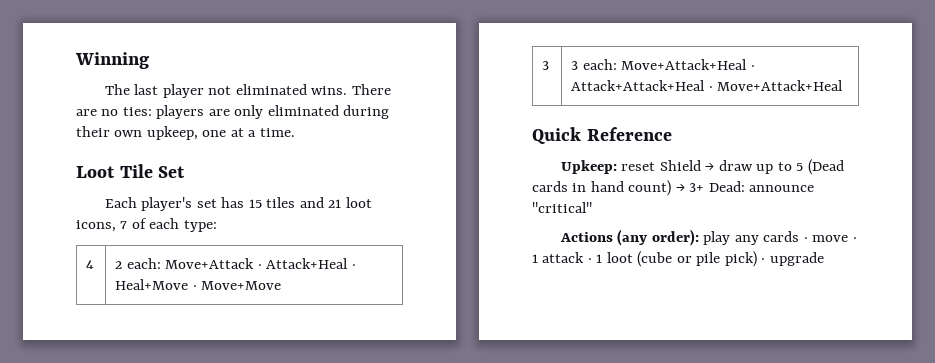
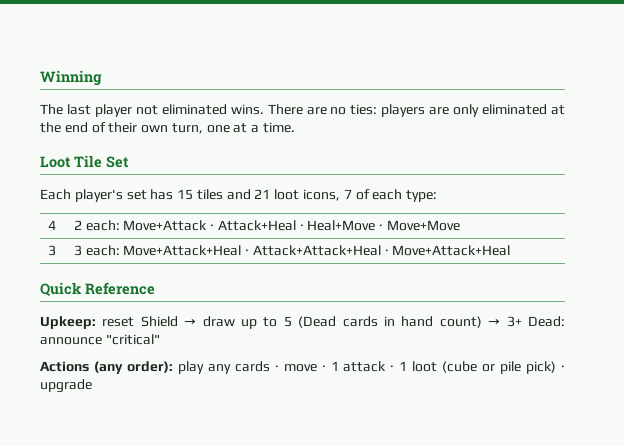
[343,105,390,119] during -> [551,105,566,115] [40,122,106,133] at the end of
[146,126,198,140] upkeep, -> [171,123,203,134] turn,

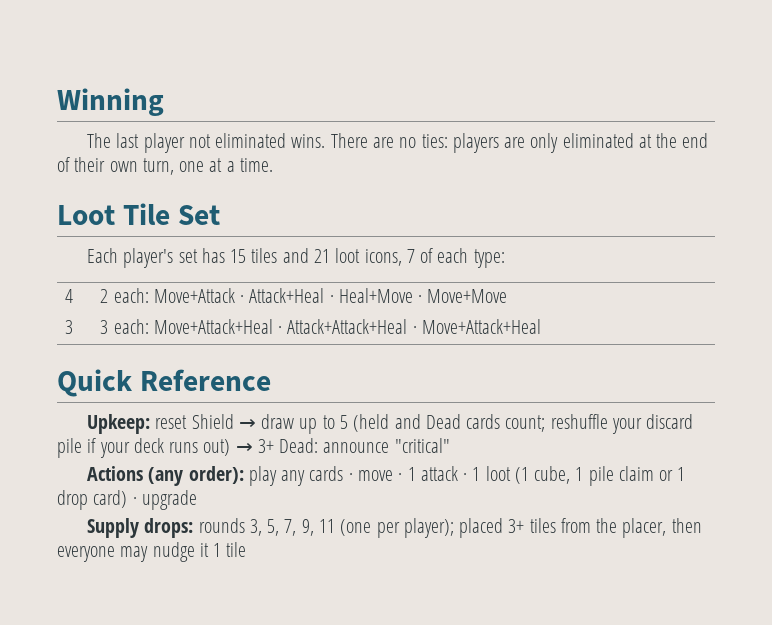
[298,316,482,328] (Dead cards in hand count) -> [353,414,694,434] [57,438,231,458] (held and Dead cards count; reshuffle your discard pile if your deck runs out)
[442,361,566,374] [40,379,92,393] (cube or pile pick) · upgrade -> [514,466,686,486] [57,490,197,510] [87,518,702,538] [57,542,247,562] (1 cube, 1 pile claim or 1 drop card) · upgrade // Supply drops: rounds 3, 5, 7, 9, 11 (one per player); placed 3+ tiles from the placer, then everyone may nudge it 1 tile

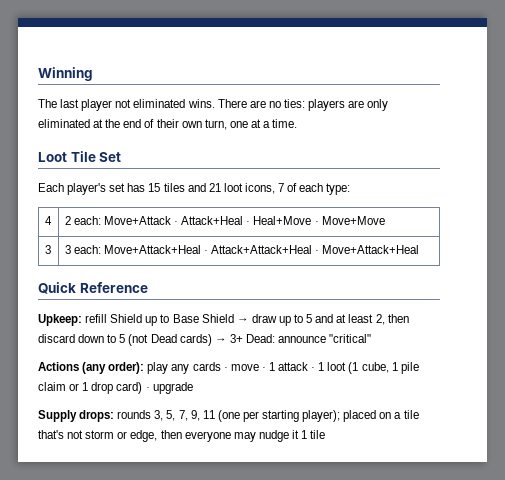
[155,415,188,429] reset -> [85,314,199,326] refill Shield up to Base
[353,414,694,434] [57,438,231,458] (held and Dead cards count; reshuffle your discard pile if your deck runs out) -> [315,314,409,325] [38,334,212,346] and at least 2, then discard down to 5 (not Dead cards)
(400, 530) none -> [262,410,300,422] starting
[508,518,667,538] 3+ tiles from the placer, -> [379,410,419,419] [38,430,158,442] on a tile that's not storm or edge,

